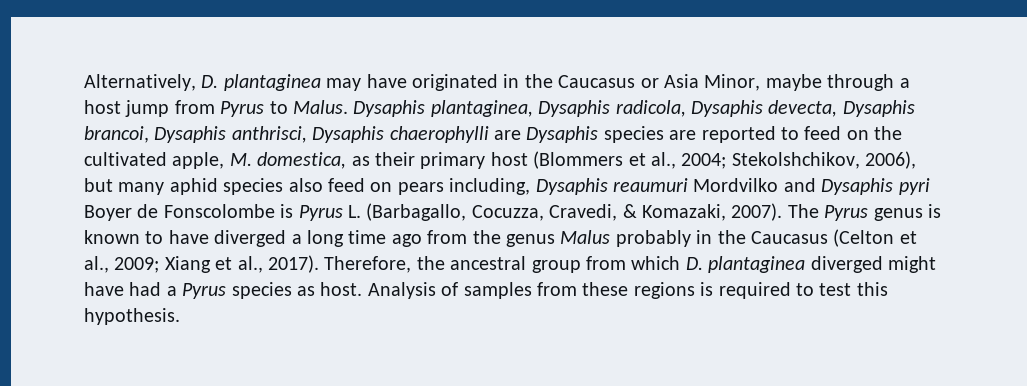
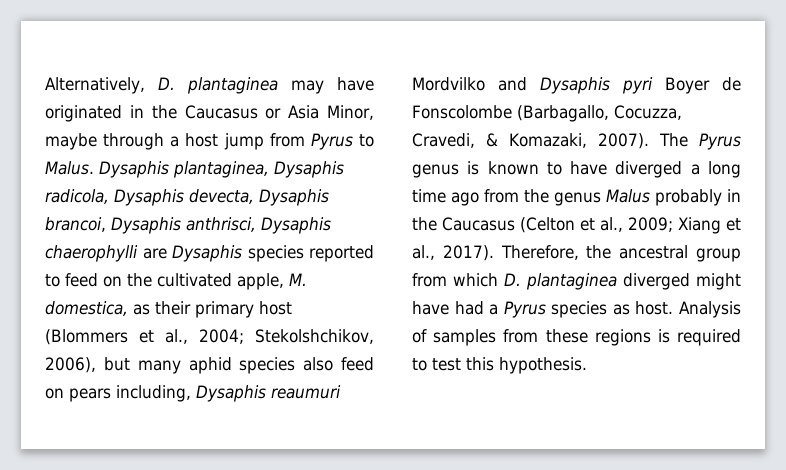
[669,130,697,140] are -> (304, 253) none
[280,204,361,221] is Pyrus L. -> (512, 112) none

